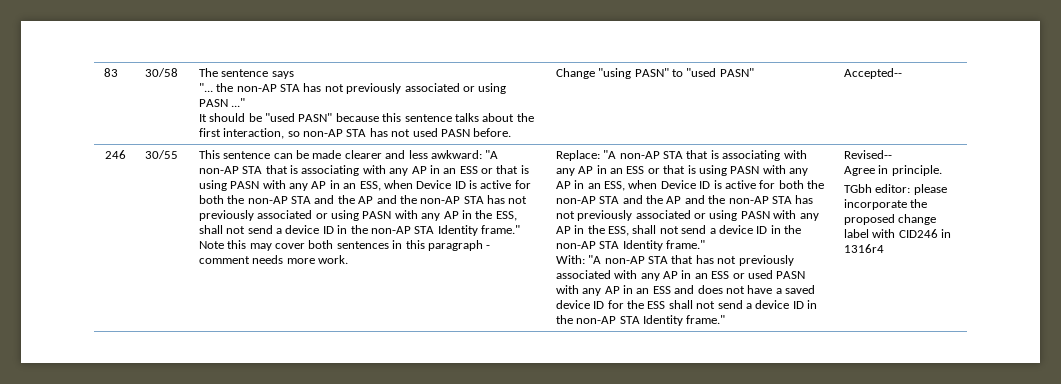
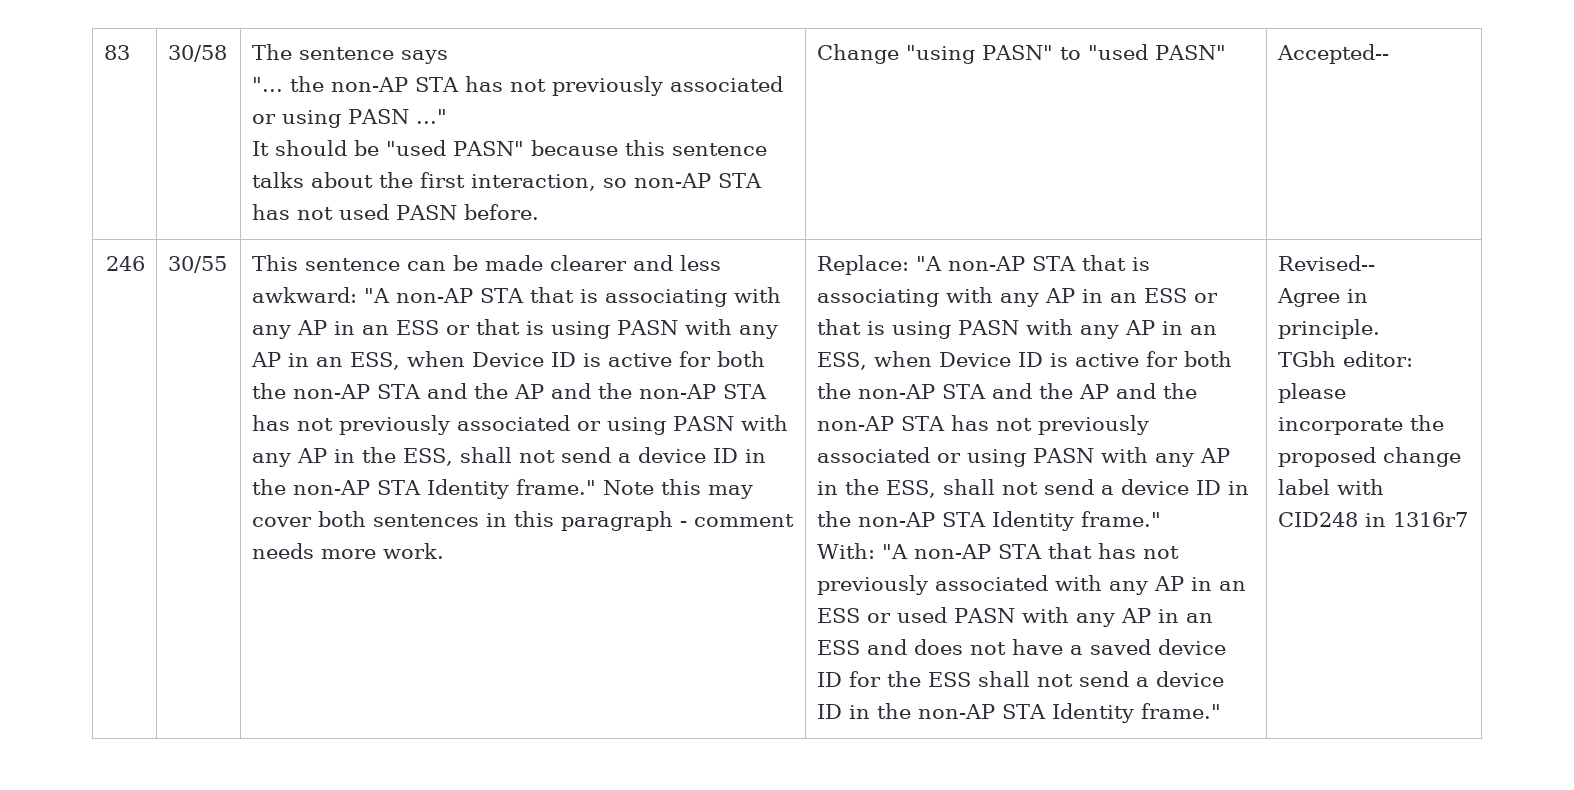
[898,229,952,238] [843,244,884,253] CID246 in 1316r4 -> [1278,512,1469,527] CID248 in 1316r7

